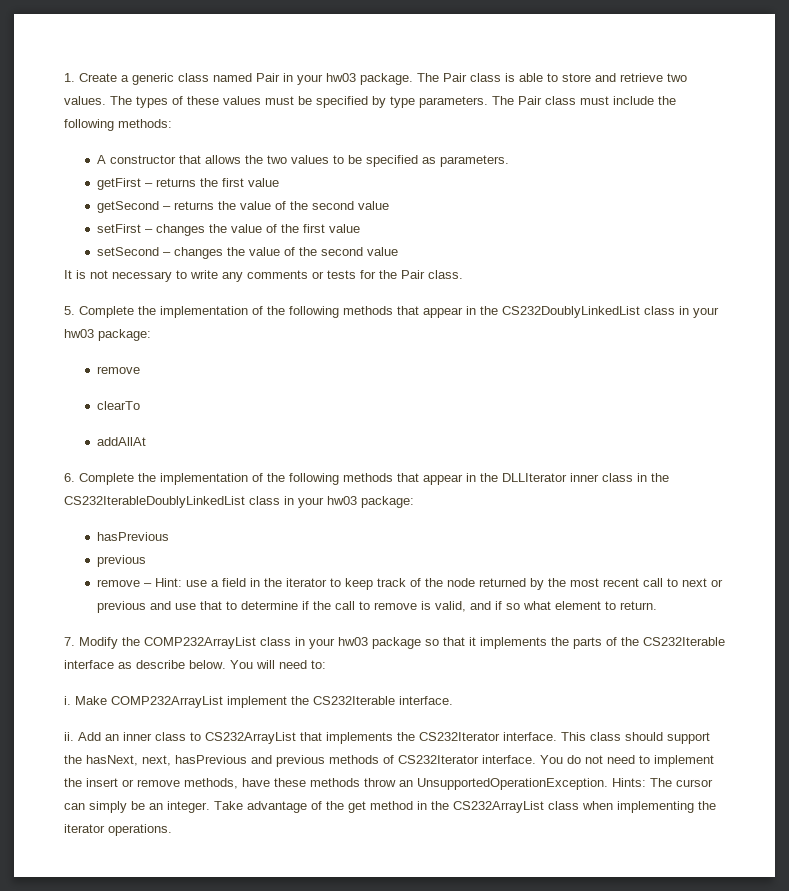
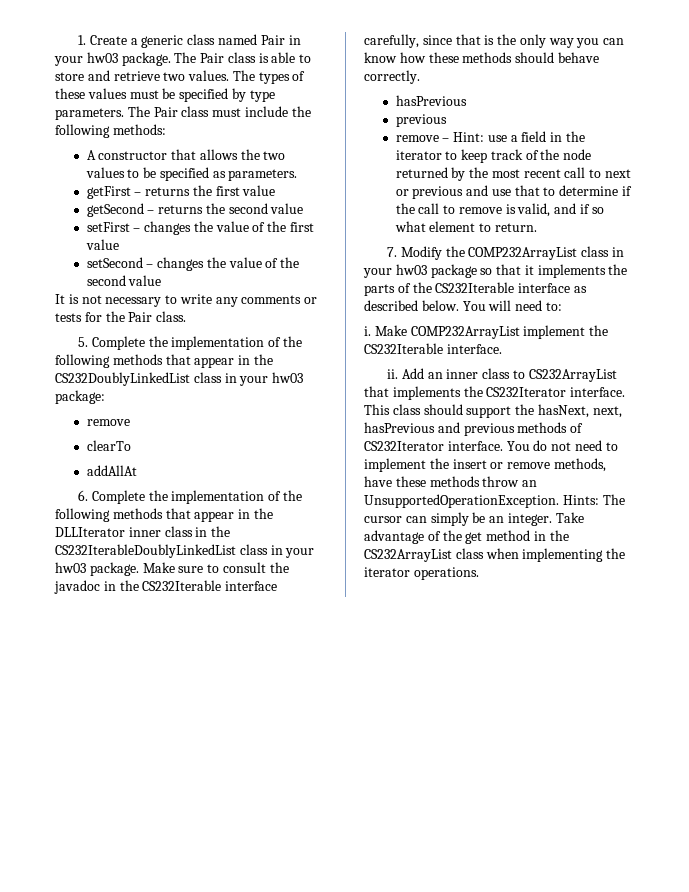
[239,201,308,210] value of the -> (225, 208) none
[361,496,414,508] package: -> [89,562,289,576] [54,580,278,594] [364,34,625,48] [364,52,599,63] [364,70,420,84] package. Make sure to consult the javadoc in the CS232Iterable interface carefully, since that is the only way you can know how these methods should behave correctly.
[136,660,185,669] describe -> [364,300,418,311] described

